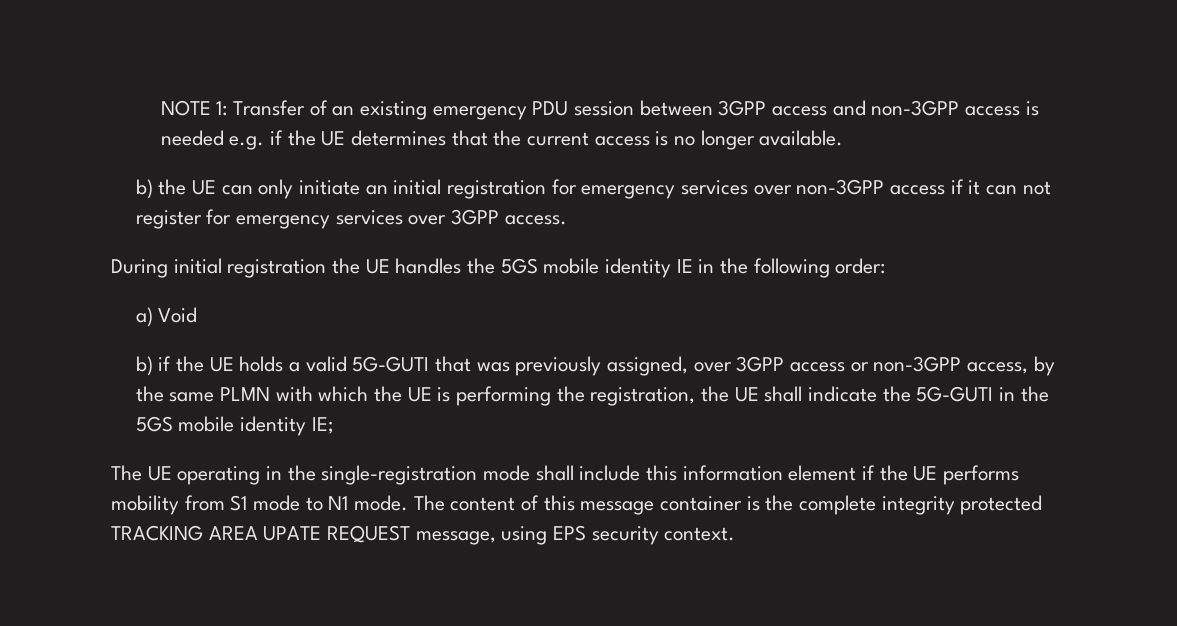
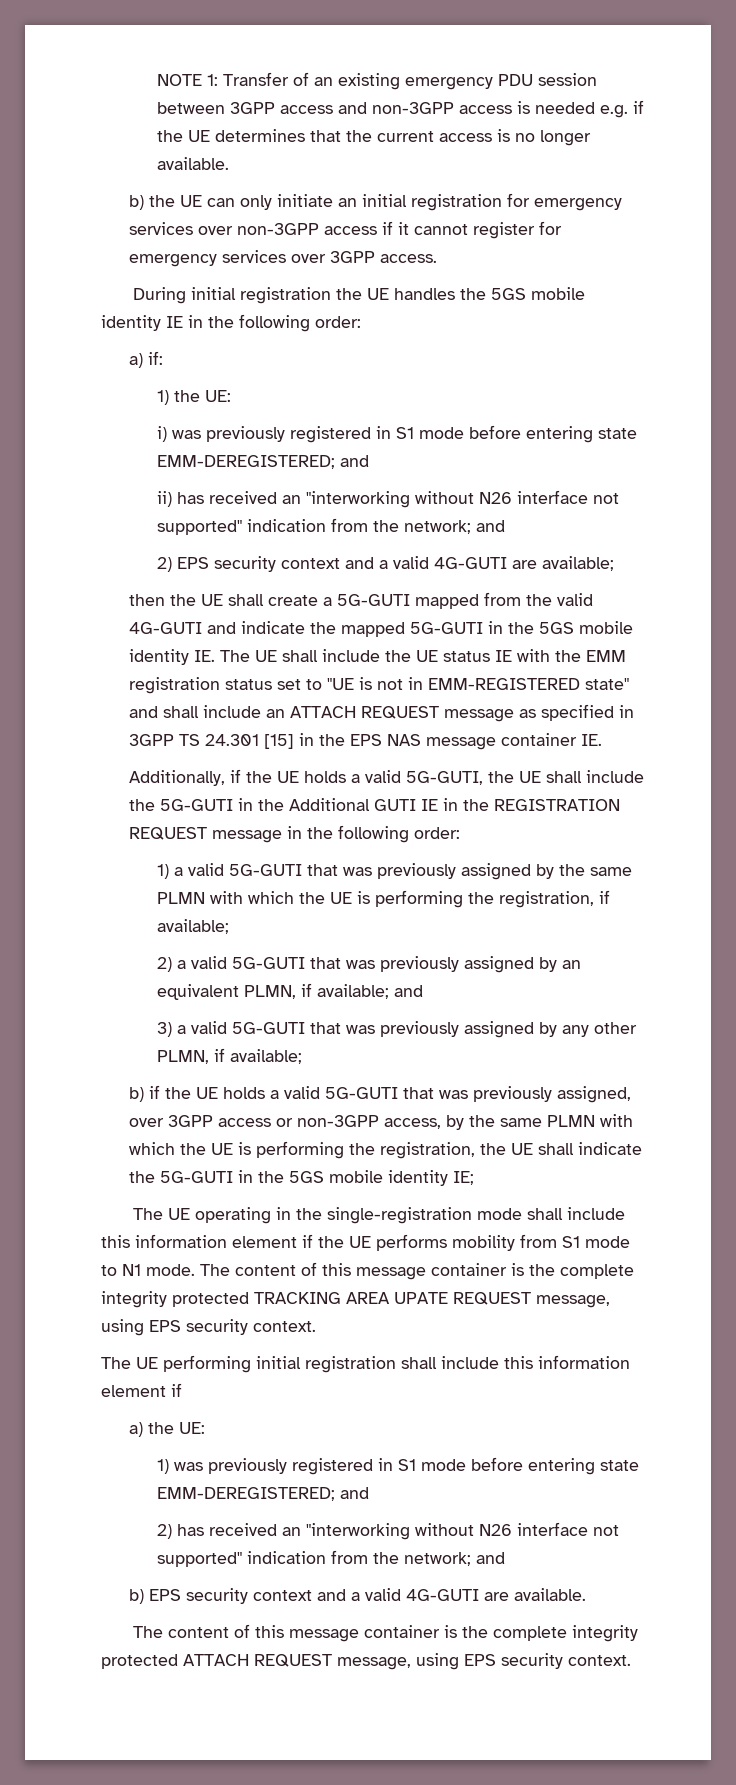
[986,181,1051,195] can not -> [414,224,469,235] cannot
[158,307,198,323] Void -> [148,351,164,365] [157,390,232,405] [157,425,638,443] [157,455,370,469] [157,490,620,508] [157,518,506,535] [157,556,615,572] [129,592,594,609] [129,621,634,637] [129,649,627,665] [129,677,630,694] [129,704,635,722] [129,733,603,750] [129,769,645,786] [129,798,621,811] [129,825,461,843] [157,863,633,880] [157,890,611,908] [157,919,230,934] [157,956,582,973] [157,983,424,1000] [157,1021,638,1038] [157,1048,303,1064] if: // 1) the UE: // i) was previously registered in S1 mode before entering state EMM-DEREGISTERED; and // ii) has received an "interworking without N26 interface not supported" indication from the network; and // 2) EPS security context and a valid 4G-GUTI are available; // then the UE shall create a 5G-GUTI mapped from the valid 4G-GUTI and indicate the mapped 5G-GUTI in the 5GS mobile identity IE. The UE shall include the UE status IE with the EMM registration status set to "UE is not in EMM-REGISTERED state" and shall include an ATTACH REQUEST message as specified in 3GPP TS 24.301 [15] in the EPS NAS message container IE. // Additionally, if the UE holds a valid 5G-GUTI, the UE shall include the 5G-GUTI in the Additional GUTI IE in the REGISTRATION REQUEST message in the following order: // 1) a valid 5G-GUTI that was previously assigned by the same PLMN with which the UE is performing the registration, if available; // 2) a valid 5G-GUTI that was previously assigned by an equivalent PLMN, if available; and // 3) a valid 5G-GUTI that was previously assigned by any other PLMN, if available;
(736, 534) none -> [101,1355,630,1373] [101,1383,182,1397] [129,1422,206,1437] [157,1457,640,1475] [157,1487,370,1501] [157,1522,620,1540] [157,1550,506,1567] [129,1588,587,1604] [132,1624,638,1642] [101,1653,631,1670] // The UE performing initial registration shall include this information element if // a) the UE: // 1) was previously registered in S1 mode before entering state EMM-DEREGISTERED; and // 2) has received an "interworking without N26 interface not supported" indication from the network; and // b) EPS security context and a valid 4G-GUTI are available. // The content of this message container is the complete integrity protected ATTACH REQUEST message, using EPS security context.

